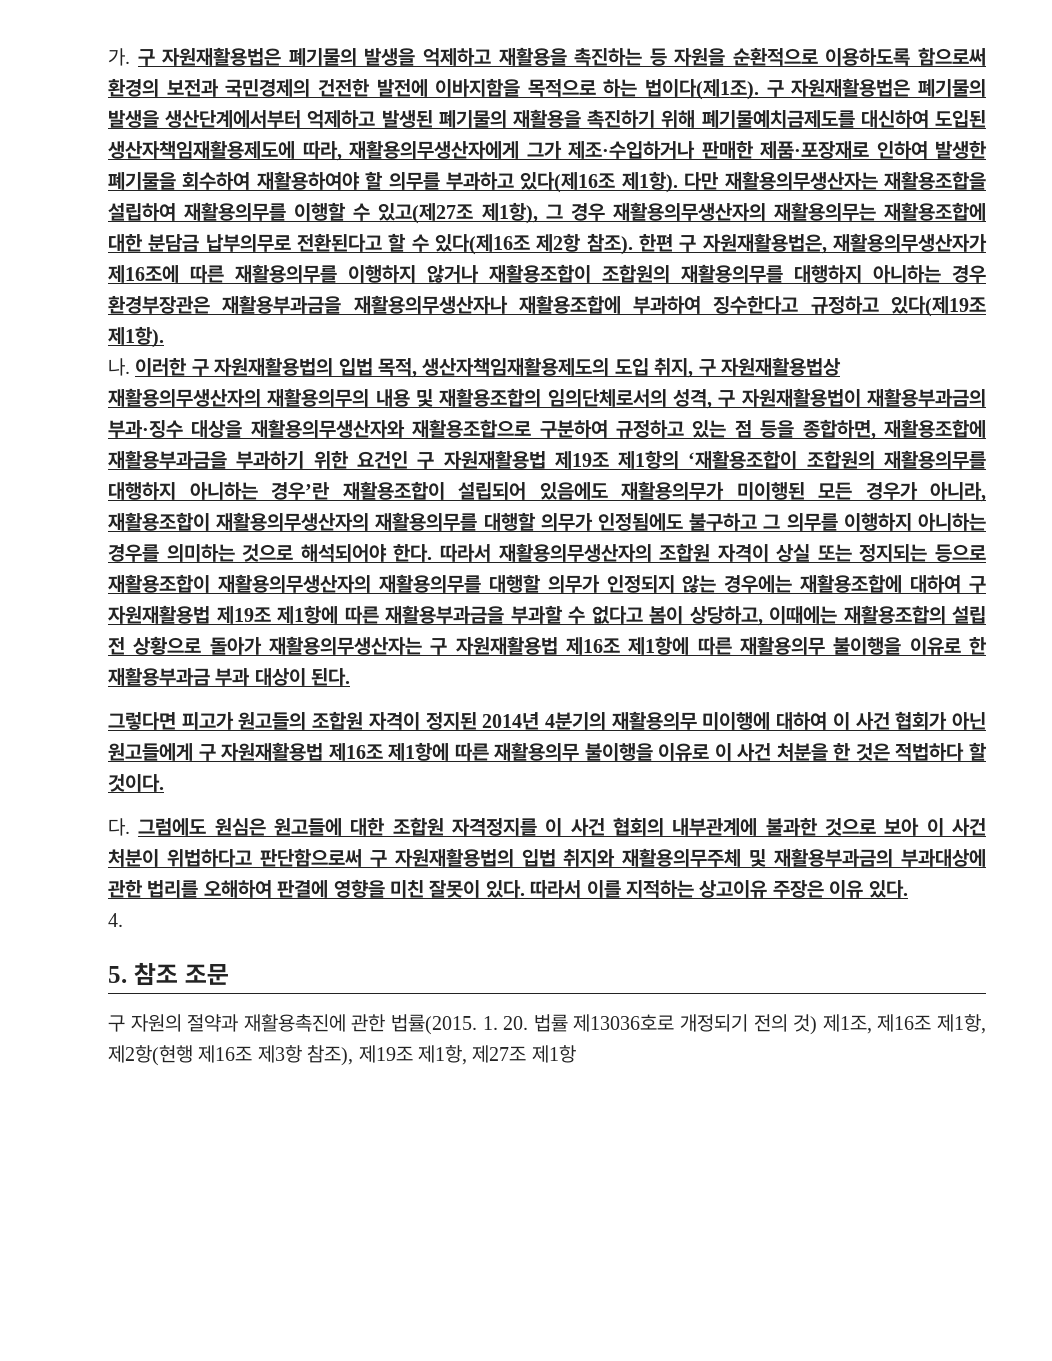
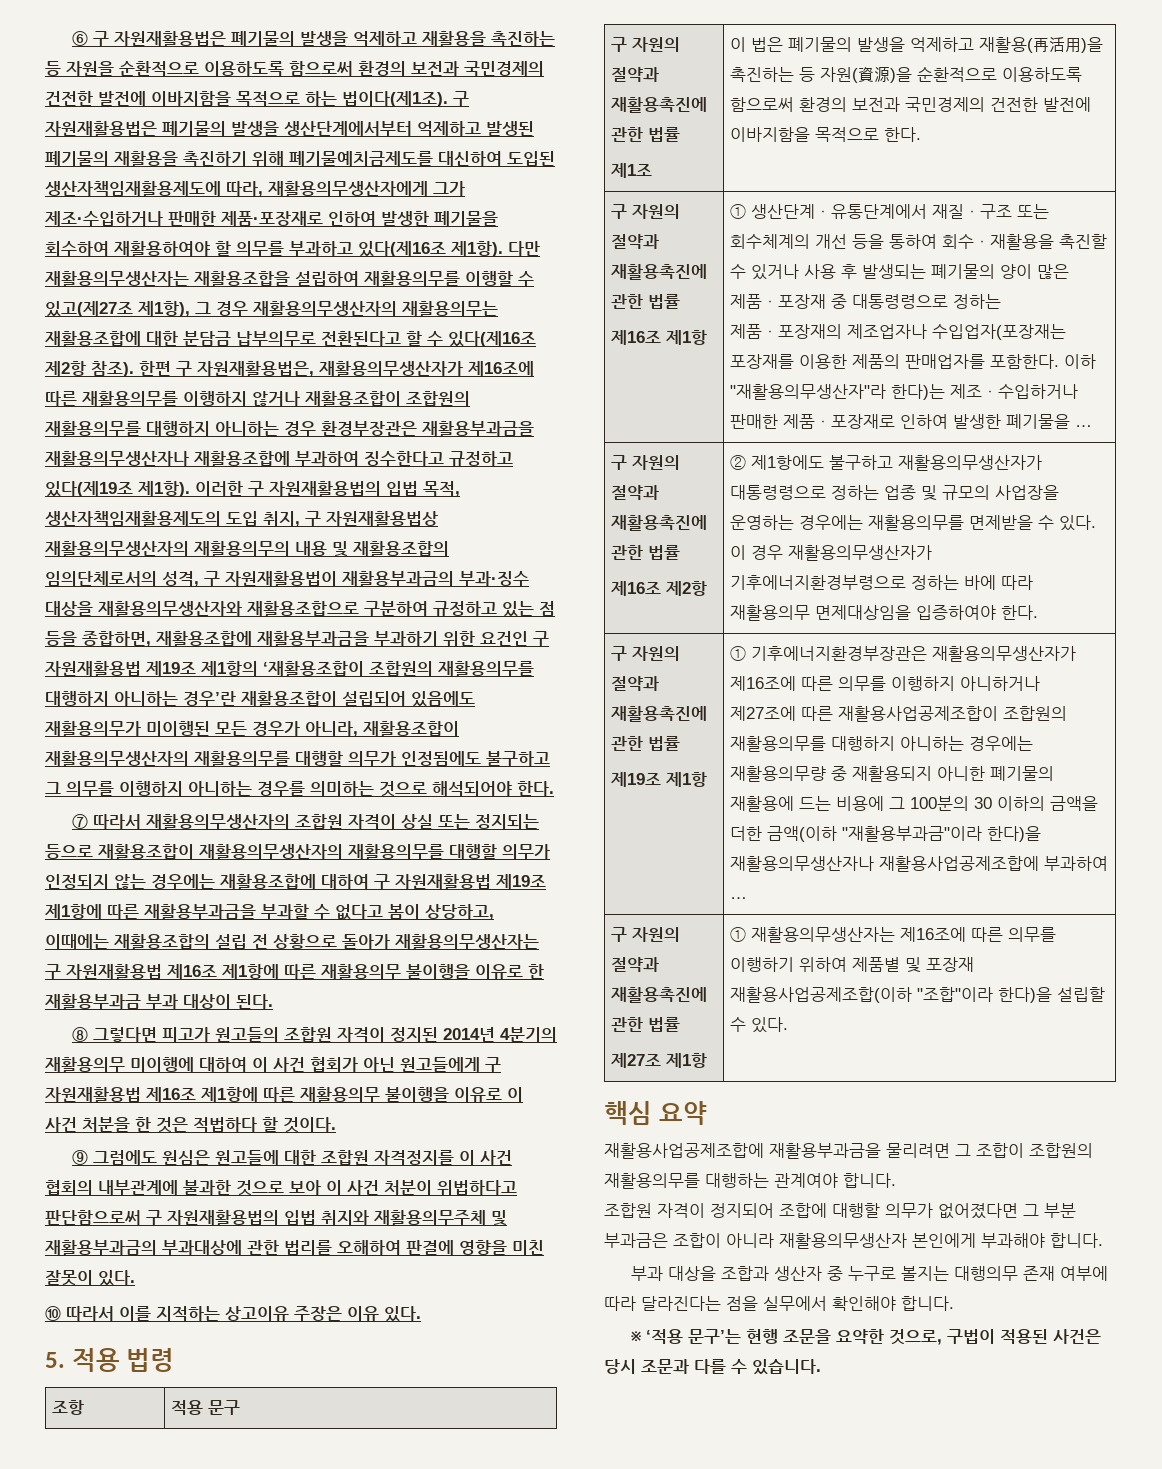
[108,48,130,66] 가. -> [72,31,89,46] ⑥
[108,358,130,376] // 나. -> (190, 489) none
(433, 553) none -> [72,814,89,829] // ⑦
(351, 677) none -> [72,1027,89,1042] ⑧
[108,818,130,836] 다. -> [72,1150,89,1165] ⑨
(525, 889) none -> [45,1306,61,1321] // ⑩
[108,913,123,927] // 4. -> (421, 1314) none
[133,962,229,986] [108,1014,987,1035] [108,1045,576,1066] 참조 조문 // 구 자원의 절약과 재활용촉진에 관한 법률(2015. 1. 20. 법률 제13036호로 개정되기 전의 것) 제1조, 제16조 제1항, 제2항(현행 제16조 제3항 참조), 제19조 제1항, 제27조 제1항 -> [71,1348,175,1372] [51,1400,84,1415] [170,1400,240,1415] [610,37,680,52] [610,67,659,82] [610,97,707,113] [610,127,680,142] [610,163,652,178] [729,37,1103,53] [729,66,1082,83] [729,97,1091,112] [729,127,921,142] [610,204,680,219] [610,234,659,249] [610,264,707,280] [610,294,680,309] [610,330,707,345] [729,204,1049,219] [729,234,1107,250] [729,264,1069,280] [729,294,1001,309] [729,324,1066,340] [729,354,1096,369] [729,384,1078,400] [729,414,1092,429] [610,455,680,470] [610,485,659,500] [610,515,707,531] [610,545,680,560] [610,581,707,596] [729,455,1042,471] [729,485,1059,501] [729,515,1096,531] [729,545,932,561] [729,575,1033,590] [729,605,1038,621] [610,646,680,661] [610,676,659,691] [610,706,707,722] [610,736,680,751] [610,772,707,787] [729,646,1076,662] [729,676,1040,691] [729,706,1067,722] [729,736,1033,752] [729,766,1054,782] [729,796,1098,812] [729,826,1041,842] [729,856,1108,872] [729,897,747,899] [610,927,680,942] [610,957,659,972] [610,987,707,1003] [610,1017,680,1032] [610,1053,707,1068] [729,927,1056,943] [729,957,974,973] [729,987,1105,1003] [729,1017,788,1033] [604,1101,707,1125] [604,1143,1093,1159] [604,1173,896,1189] [604,1203,1076,1219] [604,1233,1103,1249] [631,1266,1109,1281] [604,1296,954,1311] [631,1329,1102,1345] [604,1359,821,1375] 적용 법령 // 조항 | 적용 문구 // 구 자원의 절약과 재활용촉진에 관한 법률 // 제1조 | 이 법은 폐기물의 발생을 억제하고 재활용(再活用)을 촉진하는 등 자원(資源)을 순환적으로 이용하도록 함으로써 환경의 보전과 국민경제의 건전한 발전에 이바지함을 목적으로 한다. // 구 자원의 절약과 재활용촉진에 관한 법률 // 제16조 제1항 | ① 생산단계ㆍ유통단계에서 재질ㆍ구조 또는 회수체계의 개선 등을 통하여 회수ㆍ재활용을 촉진할 수 있거나 사용 후 발생되는 폐기물의 양이 많은 제품ㆍ포장재 중 대통령령으로 정하는 제품ㆍ포장재의 제조업자나 수입업자(포장재는 포장재를 이용한 제품의 판매업자를 포함한다. 이하 "재활용의무생산자"라 한다)는 제조ㆍ수입하거나 판매한 제품ㆍ포장재로 인하여 발생한 폐기물을 … // 구 자원의 절약과 재활용촉진에 관한 법률 // 제16조 제2항 | ② 제1항에도 불구하고 재활용의무생산자가 대통령령으로 정하는 업종 및 규모의 사업장을 운영하는 경우에는 재활용의무를 면제받을 수 있다. 이 경우 재활용의무생산자가 기후에너지환경부령으로 정하는 바에 따라 재활용의무 면제대상임을 입증하여야 한다. // 구 자원의 절약과 재활용촉진에 관한 법률 // 제19조 제1항 | ① 기후에너지환경부장관은 재활용의무생산자가 제16조에 따른 의무를 이행하지 아니하거나 제27조에 따른 재활용사업공제조합이 조합원의 재활용의무를 대행하지 아니하는 경우에는 재활용의무량 중 재활용되지 아니한 폐기물의 재활용에 드는 비용에 그 100분의 30 이하의 금액을 더한 금액(이하 "재활용부과금"이라 한다)을 재활용의무생산자나 재활용사업공제조합에 부과하여 … // 구 자원의 절약과 재활용촉진에 관한 법률 // 제27조 제1항 | ① 재활용의무생산자는 제16조에 따른 의무를 이행하기 위하여 제품별 및 포장재 재활용사업공제조합(이하 "조합"이라 한다)을 설립할 수 있다. // 핵심 요약 // 재활용사업공제조합에 재활용부과금을 물리려면 그 조합이 조합원의 재활용의무를 대행하는 관계여야 합니다. // 조합원 자격이 정지되어 조합에 대행할 의무가 없어졌다면 그 부분 부과금은 조합이 아니라 재활용의무생산자 본인에게 부과해야 합니다. // 부과 대상을 조합과 생산자 중 누구로 볼지는 대행의무 존재 여부에 따라 달라진다는 점을 실무에서 확인해야 합니다. // ※ ‘적용 문구’는 현행 조문을 요약한 것으로, 구법이 적용된 사건은 당시 조문과 다를 수 있습니다.

